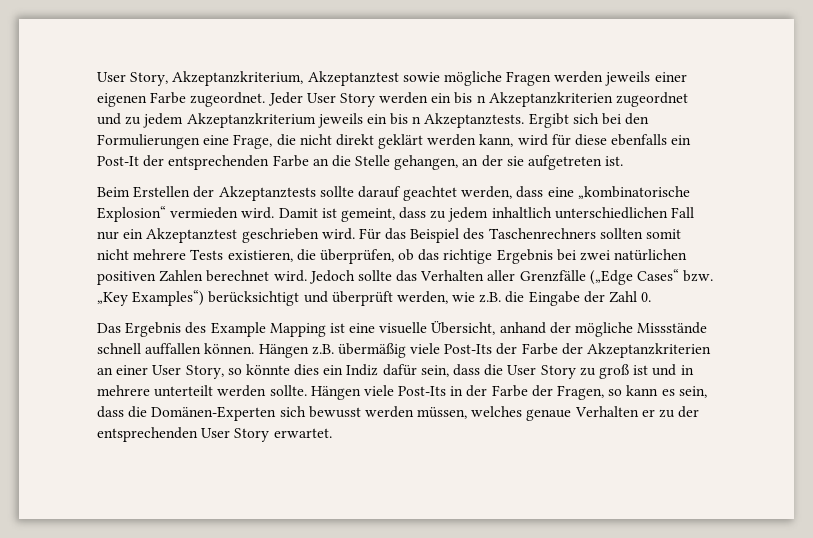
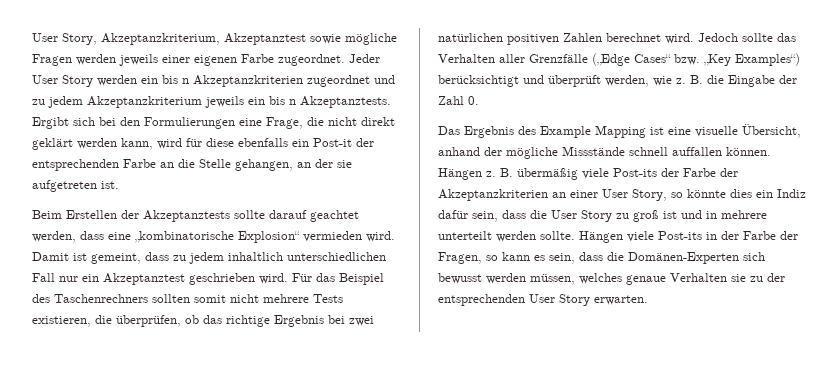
[97,156,139,166] Post-It -> [313,138,352,147] Post-it
[479,292,502,303] z.B. -> [676,75,703,84] z. B.
[311,344,334,355] z.B. -> [486,168,513,177] z. B.
[444,344,493,354] Post-Its -> [613,168,657,177] Post-its
[398,386,447,396] Post-Its -> [658,231,702,240] Post-its
[641,409,655,417] er -> [731,274,746,282] sie
[273,428,332,438] erwartet. -> [594,295,648,305] erwarten.

